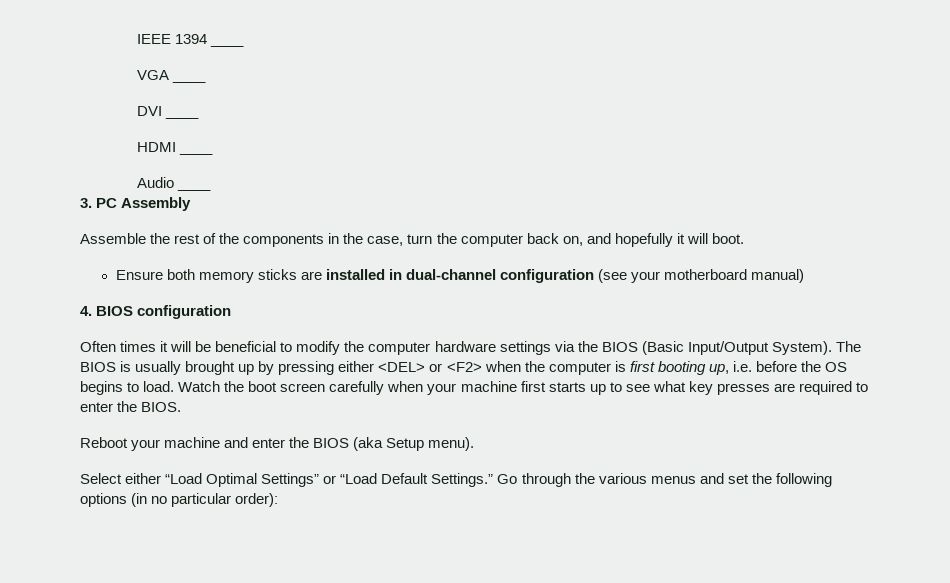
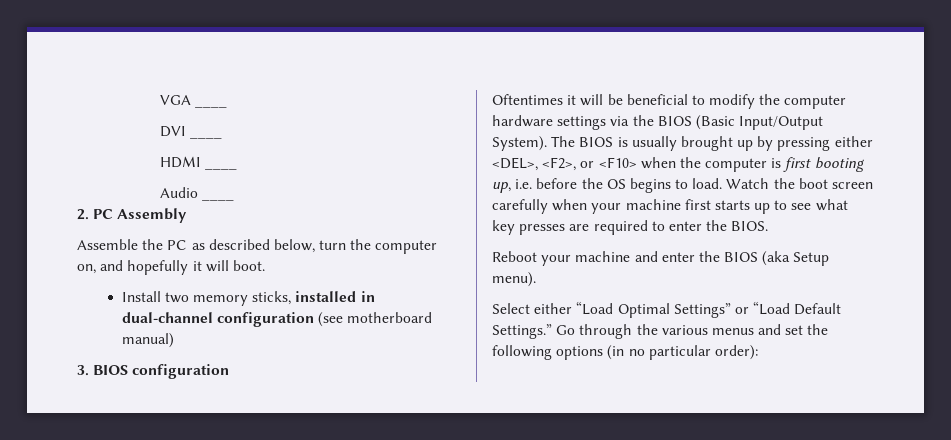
[137,34,208,44] [210,44,245,47] IEEE 1394 ____ // -> (159, 100) none
[80,198,92,208] 3. -> [77,209,89,220] 2.
[174,233,404,247] rest of the components in the case, -> [167,239,315,253] PC as described below,
[526,233,559,244] back -> (438, 247) none
[115,269,322,283] Ensure both memory sticks are -> [121,291,292,306] Install two memory sticks,
[631,271,661,283] your -> (344, 319) none
[80,306,92,316] 4. -> [77,365,89,376] 3.
[80,341,157,352] Often times -> [492,94,563,105] Oftentimes
[378,362,482,372] <DEL> or <F2> -> [492,157,637,171] <DEL>, <F2>, or <F10>

